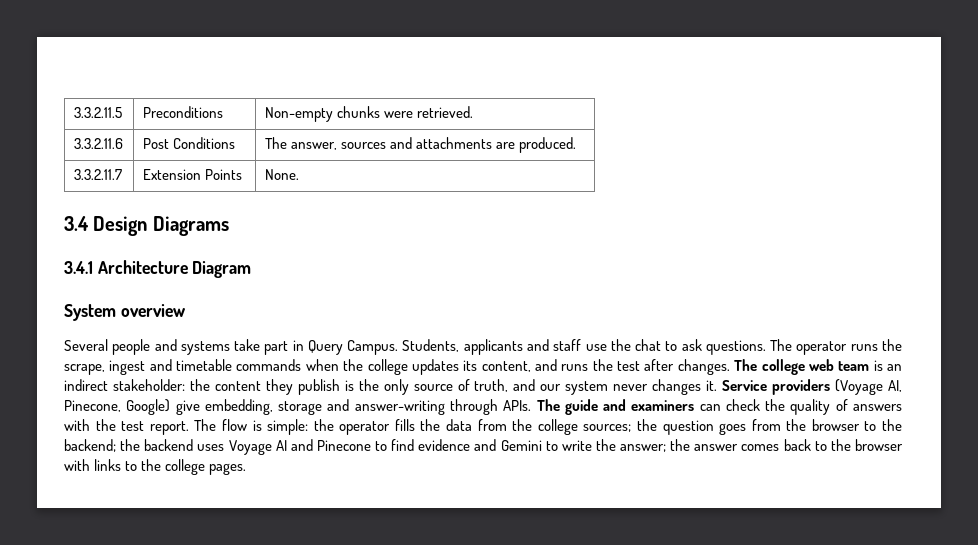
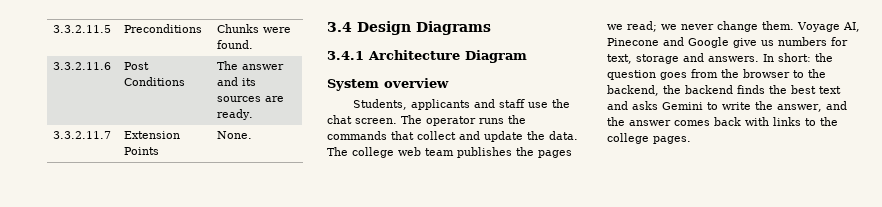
[264,106,474,122] Non-empty chunks were retrieved. -> [217,24,292,33] [217,40,254,49] Chunks were found.
[291,137,577,153] answer, sources and attachments are produced. -> [242,64,285,70] [217,77,257,86] [217,96,285,102] [217,109,254,120] answer and its sources are ready.
[64,339,399,355] Several people and systems take part in Query Campus. -> (449, 83) none
[665,339,766,355] to ask questions. -> [355,118,397,124] screen.
[64,359,903,375] [64,379,903,395] [64,399,903,415] [64,419,632,435] scrape, ingest and timetable commands when the college updates its content, and runs the test after changes. The college web team is an indirect stakeholder: the content they publish is the only source of truth, and our system never changes it. Service providers (Voyage AI, Pinecone, Google) give embedding, storage and answer-writing through APIs. The guide and examiners can check the quality of answers with the test report. The flow is simple: the operator fills the data from the college sources; -> [327,131,578,142] [327,147,572,158] [607,21,860,32] [607,37,848,48] [607,53,811,64] commands that collect and update the data. The college web team publishes the pages we read; we never change them. Voyage AI, Pinecone and Google give us numbers for text, storage and answers. In short:
[64,439,116,452] backend; -> [607,85,659,96] backend,
[197,439,497,455] uses Voyage AI and Pinecone to find evidence and -> [737,85,841,94] [607,101,658,110] finds the best text and asks
[620,444,667,452] answer; -> [777,101,847,112] answer, and
[814,439,904,451] to the browser -> (741, 121) none

